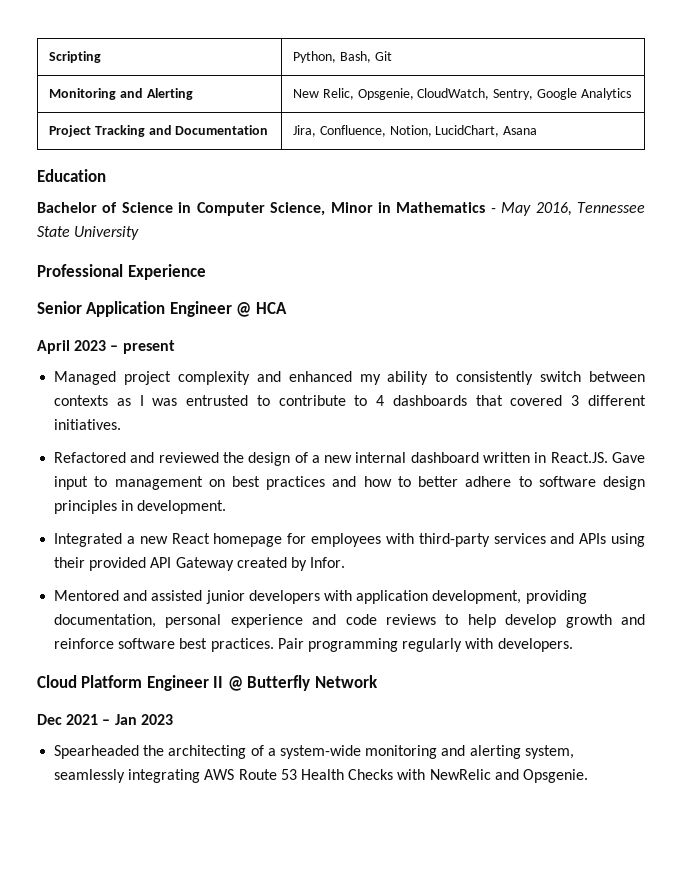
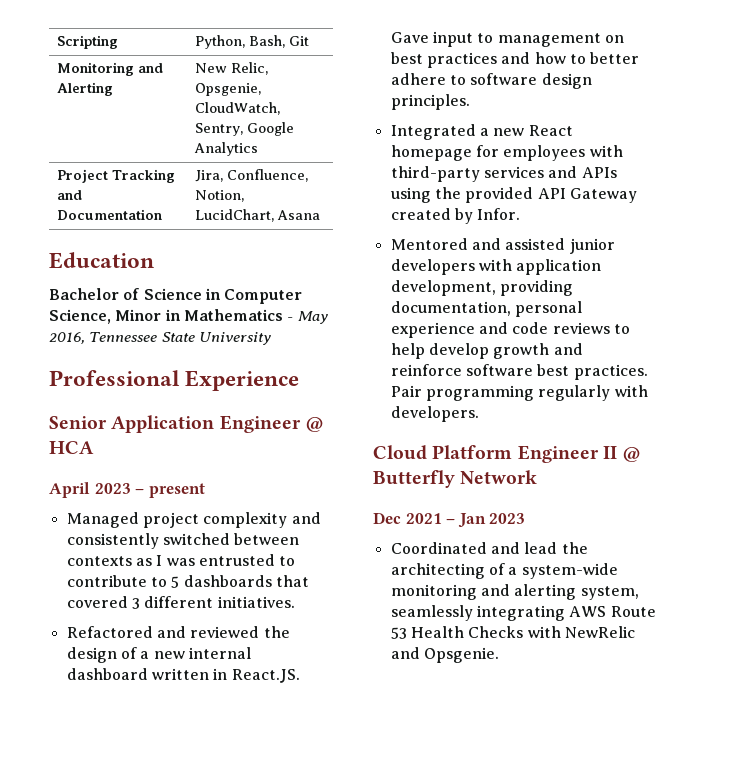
[288,371,582,385] enhanced my ability to consistently switch -> [66,533,230,549] consistently switched
[376,395,385,406] 4 -> [171,576,180,588] 5
[54,500,227,514] principles in development. -> [390,94,470,110] principles.
[54,557,86,568] their -> [434,187,461,199] the
[54,745,140,759] Spearheaded -> [390,542,558,554] Coordinated and lead

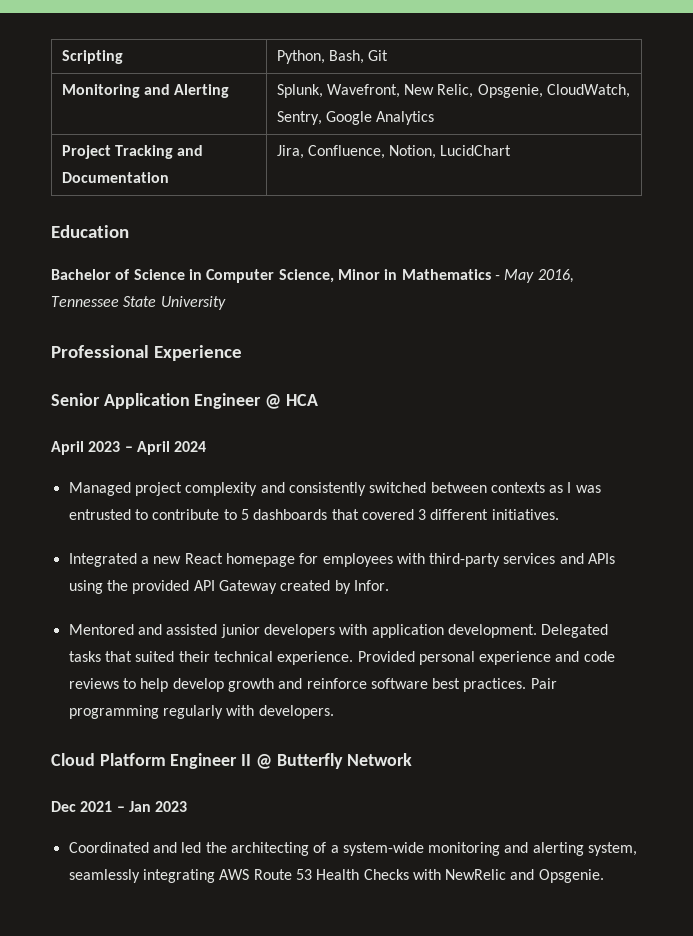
(114, 89) none -> [276,84,400,98] Splunk, Wavefront,
[195,209,321,222] LucidChart, Asana -> [440,145,512,156] LucidChart
[148,483,205,498] present -> [136,441,207,455] April 2024
[66,626,290,638] [66,647,251,663] [66,668,300,683] [390,31,624,47] [390,52,640,68] [390,73,592,89] [390,94,470,110] // Refactored and reviewed the design of a new internal dashboard written in React.JS. Gave input to management on best practices and how to better adhere to software design principles. -> (559, 514) none
[390,280,573,296] [390,301,511,316] development, providing documentation, -> [447,624,609,638] [68,651,415,665] development. Delegated tasks that suited their technical experience. Provided
[524,542,558,554] lead -> [181,842,202,853] led

